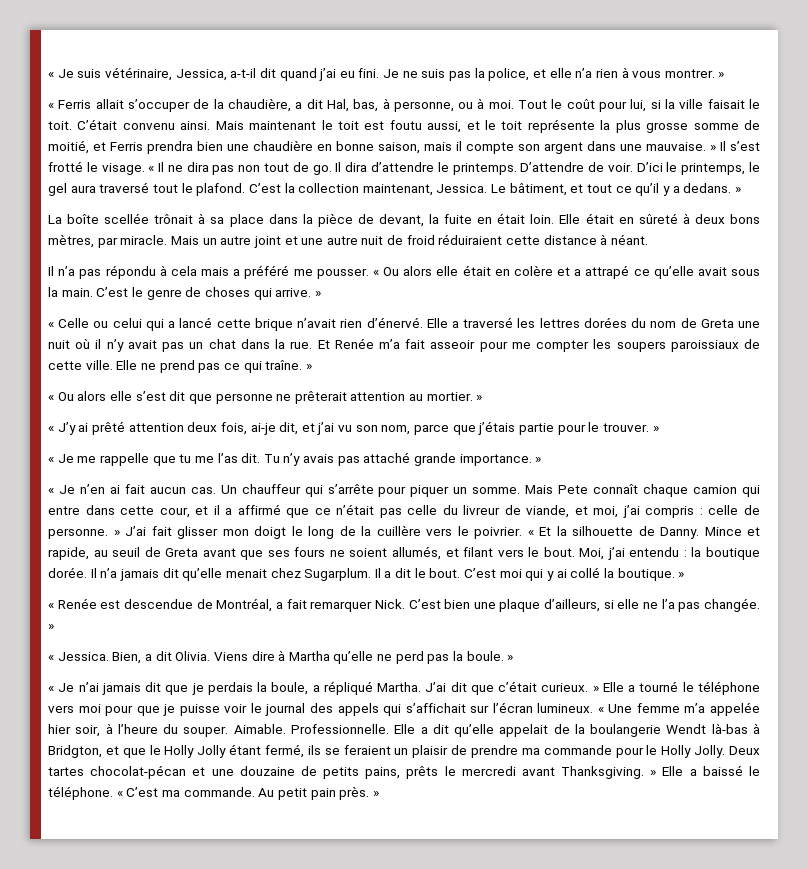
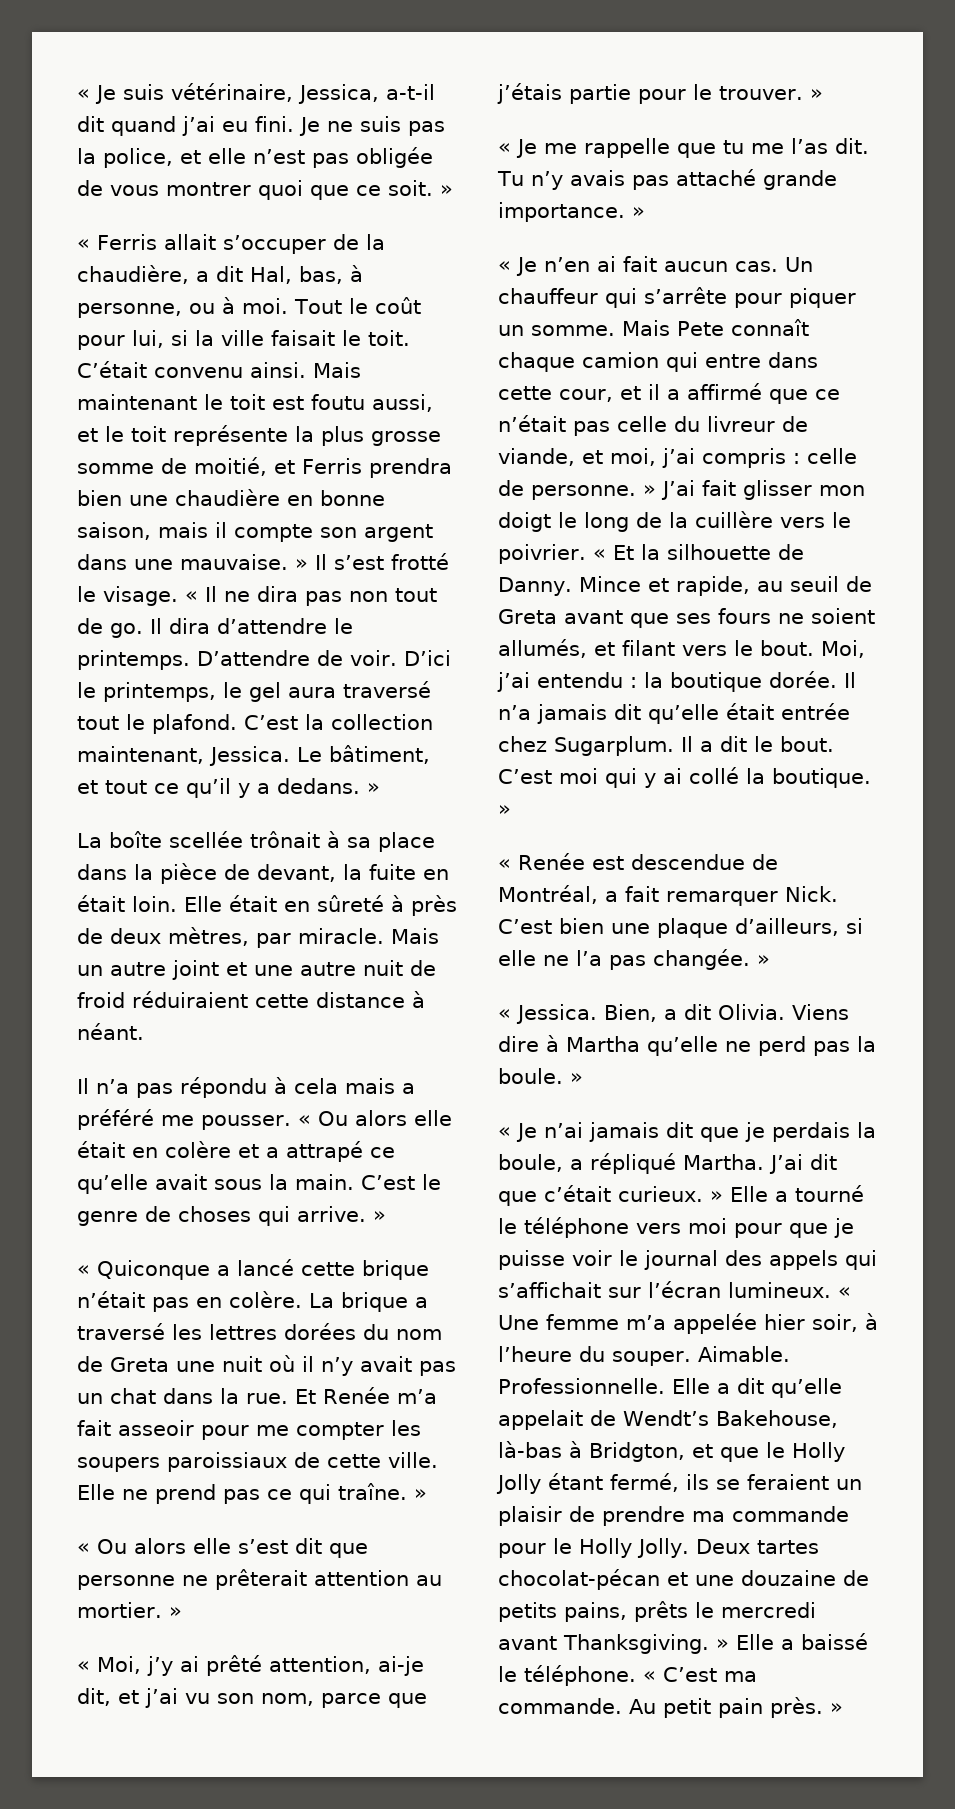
[575,67,715,78] n’a rien à vous montrer. -> [253,147,433,168] [77,180,433,200] n’est pas obligée de vous montrer quoi que ce soit.
[694,214,760,224] deux bons -> [411,895,457,916] [77,928,161,944] près de deux
[58,317,448,331] Celle ou celui qui a lancé cette brique n’avait rien d’énervé. Elle -> [97,1259,429,1280] [77,1291,408,1312] Quiconque a lancé cette brique n’était pas en colère. La brique
[57,421,247,435] J’y ai prêté attention deux fois, -> [97,1655,371,1676] Moi, j’y ai prêté attention,
[225,569,267,578] menait -> [726,703,850,720] était entrée
[574,724,707,737] la boulangerie Wendt -> [623,1410,838,1428] Wendt’s Bakehouse,

